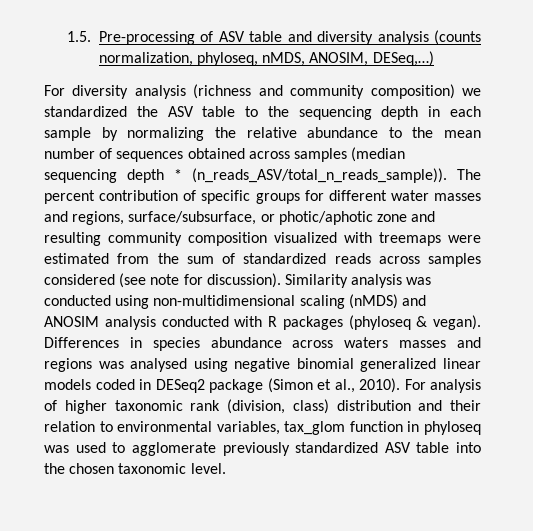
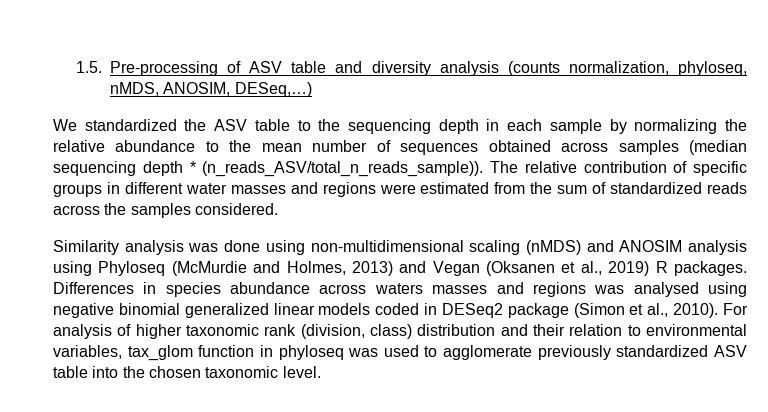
[44,84,481,99] For diversity analysis (richness and community composition) we -> [53,119,77,131] We
[44,190,95,204] percent -> [524,161,577,173] relative
[304,190,324,201] for -> [106,182,120,194] in
[72,211,436,225] [44,232,441,246] regions, surface/subsurface, or photic/aphotic zone and resulting community composition visualized with treemaps -> [322,182,376,197] regions
[428,253,481,267] [44,273,281,288] samples considered (see note for discussion). -> [104,203,278,218] the samples considered. //
[44,295,111,306] conducted -> [224,240,261,252] done
[161,315,481,330] conducted with R packages (phyloseq & vegan). -> [53,261,747,276] using Phyloseq (McMurdie and Holmes, 2013) and Vegan (Oksanen et al., 2019) R packages.

